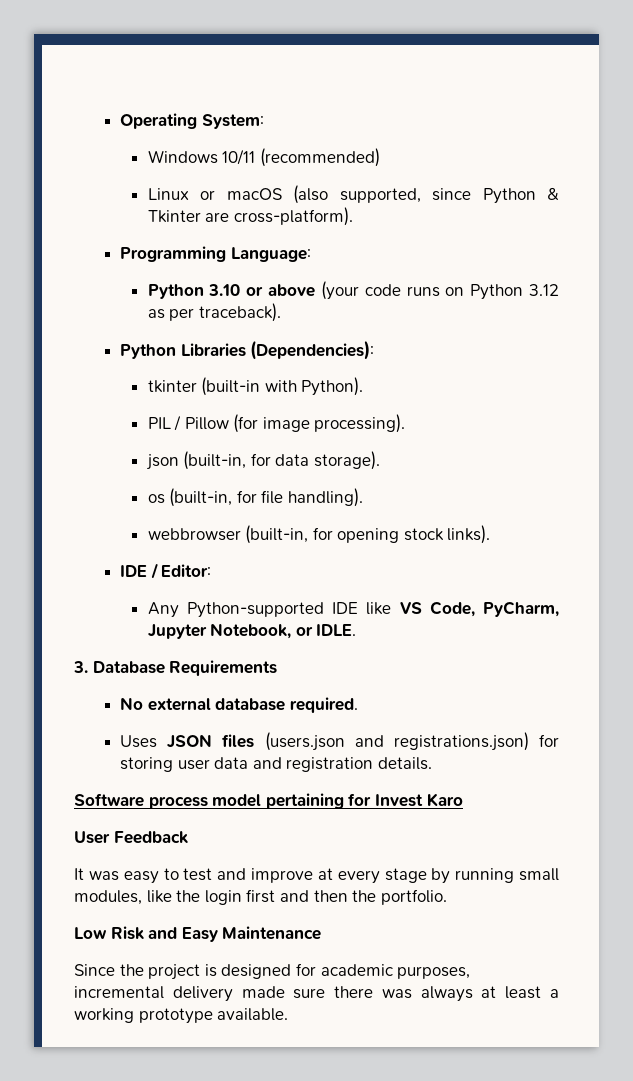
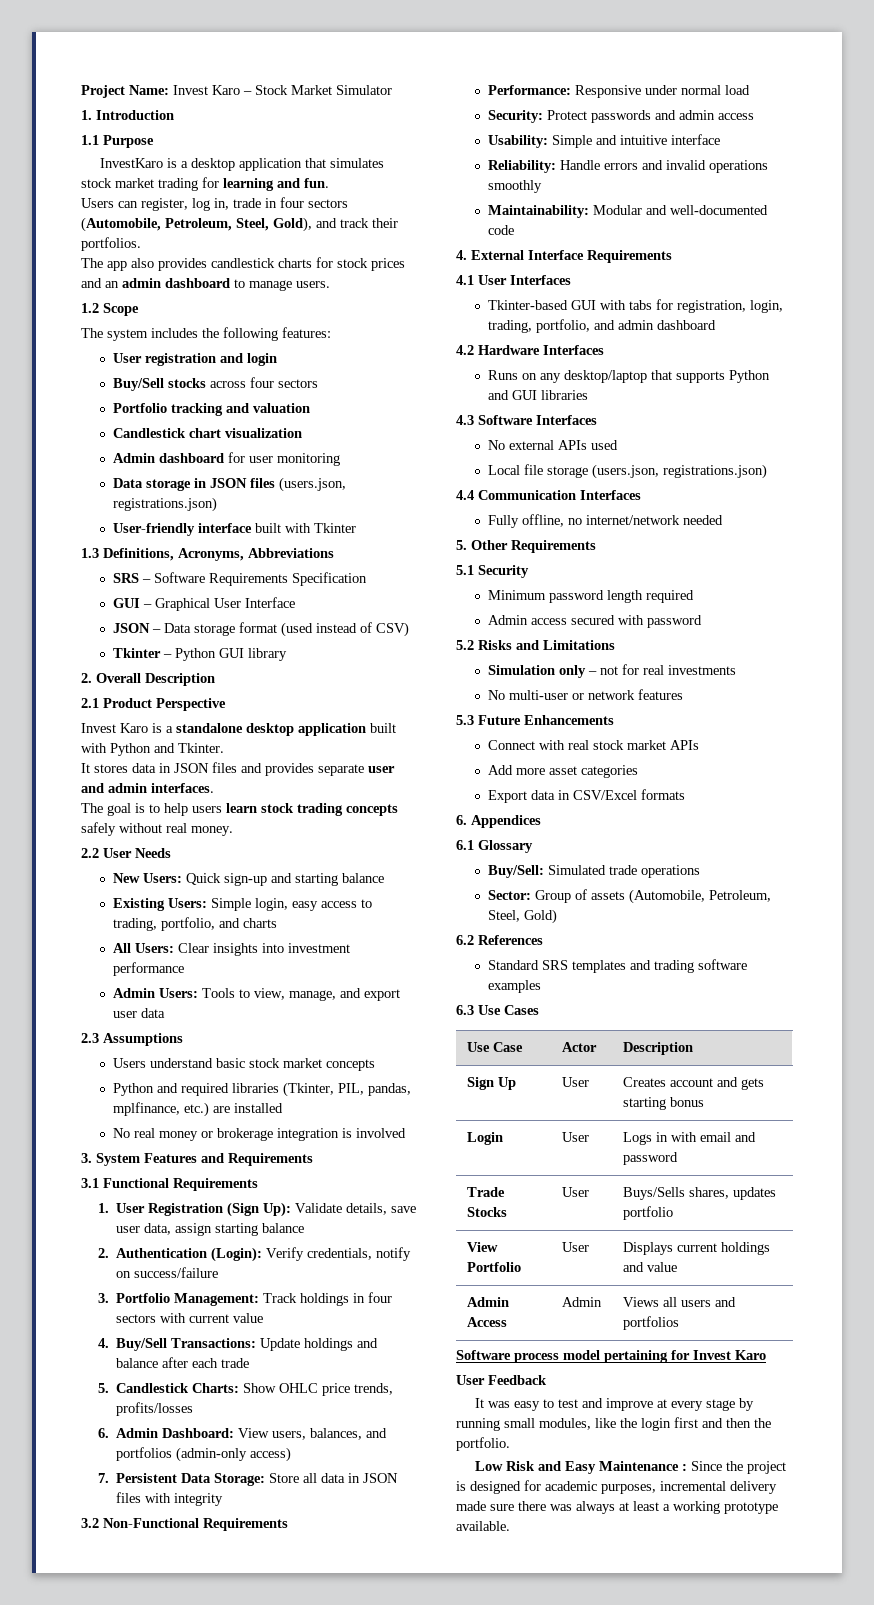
[120,113,264,129] [147,148,380,167] [147,185,559,204] [147,207,353,226] [120,246,311,262] [147,281,559,300] [147,303,281,322] [120,340,375,360] [147,377,364,396] [147,414,406,433] [145,451,380,470] [147,488,363,507] [147,525,491,544] [120,563,212,579] [147,601,559,618] [147,623,357,639] [73,660,278,676] [120,697,358,713] [120,732,559,751] [120,757,433,772] Operating System: // Windows 10/11 (recommended) // Linux or macOS (also supported, since Python & Tkinter are cross-platform). // Programming Language: // Python 3.10 or above (your code runs on Python 3.12 as per traceback). // Python Libraries (Dependencies): // tkinter (built-in with Python). // PIL / Pillow (for image processing). // json (built-in, for data storage). // os (built-in, for file handling). // webbrowser (built-in, for opening stock links). // IDE / Editor: // Any Python-supported IDE like VS Code, PyCharm, Jupyter Notebook, or IDLE. // 3. Database Requirements // No external database required. // Uses JSON files (users.json and registrations.json) for storing user data and registration details. -> [81,85,392,98] [81,110,174,120] [81,135,154,148] [100,158,385,171] [81,177,329,191] [81,197,348,211] [81,217,398,232] [81,237,141,251] [81,257,405,271] [81,278,330,291] [81,303,139,316] [81,327,331,341] [113,353,278,366] [113,377,319,391] [113,403,311,416] [113,428,303,438] [113,452,341,466] [113,477,347,492] [113,497,218,512] [113,523,357,536] [81,548,334,561] [113,572,368,586] [113,597,296,611] [113,622,410,637] [113,648,288,661] [81,673,215,686] [81,698,226,711] [81,723,396,736] [81,743,224,756] [81,762,395,776] [81,783,214,793] [81,803,398,816] [81,822,233,836] [81,848,171,858] [113,873,385,886] [113,898,373,911] [113,917,278,931] [113,943,351,956] [113,962,185,976] [113,988,401,1001] [113,1008,166,1018] [81,1033,183,1046] [113,1058,376,1071] [113,1082,412,1097] [113,1102,284,1117] [113,1128,407,1141] [81,1153,313,1166] [81,1178,258,1191] [97,1202,416,1217] [115,1223,304,1236] [97,1247,411,1262] [115,1267,218,1278] [97,1292,392,1306] [115,1313,263,1323] [97,1338,378,1351] [115,1357,249,1368] [97,1383,393,1396] [115,1402,193,1416] [97,1428,387,1440] [115,1447,291,1462] [97,1473,398,1486] [115,1492,223,1506] [81,1518,288,1531] [488,85,751,98] [488,110,755,123] [488,134,721,148] [488,160,769,173] [488,180,543,193] [488,205,769,218] [488,225,515,235] [456,250,672,263] [456,275,571,285] [488,299,784,313] [488,319,717,333] [456,345,604,355] [488,370,771,383] [488,390,589,400] [456,415,597,425] [488,440,619,450] [488,464,768,479] [456,490,641,500] [488,514,724,528] [456,540,596,553] [456,565,529,578] [488,590,695,603] [488,615,703,628] [456,640,615,650] [488,664,737,678] [488,689,684,700] [456,715,614,725] [488,740,700,750] [488,765,639,778] [488,789,686,803] [456,815,541,828] [456,840,533,853] [488,865,701,878] [488,889,772,904] [488,909,558,924] [456,935,543,945] [488,959,748,973] [488,980,542,993] [456,1005,539,1015] [466,1042,523,1052] [561,1042,597,1052] [622,1042,693,1055] [466,1077,516,1090] [561,1077,589,1087] [622,1077,764,1090] [622,1097,704,1110] [466,1132,503,1145] [561,1132,589,1142] [622,1132,756,1145] [622,1152,678,1165] [466,1187,505,1197] [466,1207,507,1217] [561,1187,589,1197] [622,1187,776,1200] [622,1206,673,1220] [466,1242,498,1252] [466,1262,521,1272] [561,1242,589,1252] [622,1242,770,1255] [622,1262,677,1272] [466,1297,509,1307] [466,1317,507,1327] [561,1297,602,1307] [622,1297,736,1307] [622,1316,679,1330] Project Name: Invest Karo – Stock Market Simulator // 1. Introduction // 1.1 Purpose // InvestKaro is a desktop application that simulates stock market trading for learning and fun. // Users can register, log in, trade in four sectors (Automobile, Petroleum, Steel, Gold), and track their portfolios. // The app also provides candlestick charts for stock prices and an admin dashboard to manage users. // 1.2 Scope // The system includes the following features: // User registration and login // Buy/Sell stocks across four sectors // Portfolio tracking and valuation // Candlestick chart visualization // Admin dashboard for user monitoring // Data storage in JSON files (users.json, registrations.json) // User-friendly interface built with Tkinter // 1.3 Definitions, Acronyms, Abbreviations // SRS – Software Requirements Specification // GUI – Graphical User Interface // JSON – Data storage format (used instead of CSV) // Tkinter – Python GUI library // 2. Overall Description // 2.1 Product Perspective // Invest Karo is a standalone desktop application built with Python and Tkinter. // It stores data in JSON files and provides separate user and admin interfaces. // The goal is to help users learn stock trading concepts safely without real money. // 2.2 User Needs // New Users: Quick sign-up and starting balance // Existing Users: Simple login, easy access to trading, portfolio, and charts // All Users: Clear insights into investment performance // Admin Users: Tools to view, manage, and export user data // 2.3 Assumptions // Users understand basic stock market concepts // Python and required libraries (Tkinter, PIL, pandas, mplfinance, etc.) are installed // No real money or brokerage integration is involved // 3. System Features and Requirements // 3.1 Functional Requirements // 1. User Registration (Sign Up): Validate details, save user data, assign starting balance // 2. Authentication (Login): Verify credentials, notify on success/failure // 3. Portfolio Management: Track holdings in four sectors with current value // 4. Buy/Sell Transactions: Update holdings and balance after each trade // 5. Candlestick Charts: Show OHLC price trends, profits/losses // 6. Admin Dashboard: View users, balances, and portfolios (admin-only access) // 7. Persistent Data Storage: Store all data in JSON files with integrity // 3.2 Non-Functional Requirements // Performance: Responsive under normal load // Security: Protect passwords and admin access // Usability: Simple and intuitive interface // Reliability: Handle errors and invalid operations smoothly // Maintainability: Modular and well-documented code // 4. External Interface Requirements // 4.1 User Interfaces // Tkinter-based GUI with tabs for registration, login, trading, portfolio, and admin dashboard // 4.2 Hardware Interfaces // Runs on any desktop/laptop that supports Python and GUI libraries // 4.3 Software Interfaces // No external APIs used // Local file storage (users.json, registrations.json) // 4.4 Communication Interfaces // Fully offline, no internet/network needed // 5. Other Requirements // 5.1 Security // Minimum password length required // Admin access secured with password // 5.2 Risks and Limitations // Simulation only – not for real investments // No multi-user or network features // 5.3 Future Enhancements // Connect with real stock market APIs // Add more asset categories // Export data in CSV/Excel formats // 6. Appendices // 6.1 Glossary // Buy/Sell: Simulated trade operations // Sector: Group of assets (Automobile, Petroleum, Steel, Gold) // 6.2 References // Standard SRS templates and trading software examples // 6.3 Use Cases // Use Case | Actor | Description // Sign Up | User | Creates account and gets starting bonus // Login | User | Logs in with email and password // Trade Stocks | User | Buys/Sells shares, updates portfolio // View Portfolio | User | Displays current holdings and value // Admin Access | Admin | Views all users and portfolios
(322, 933) // -> [682,1464,688,1471] :

